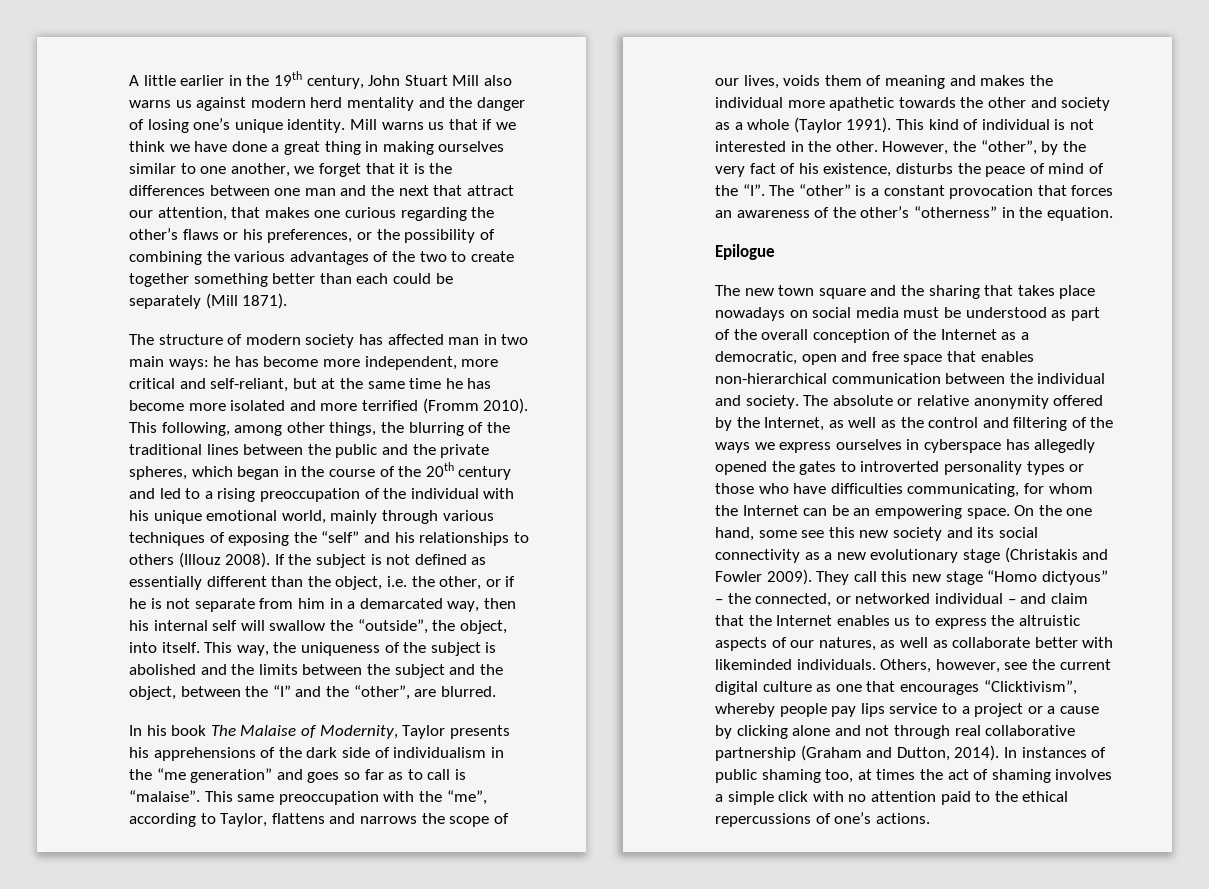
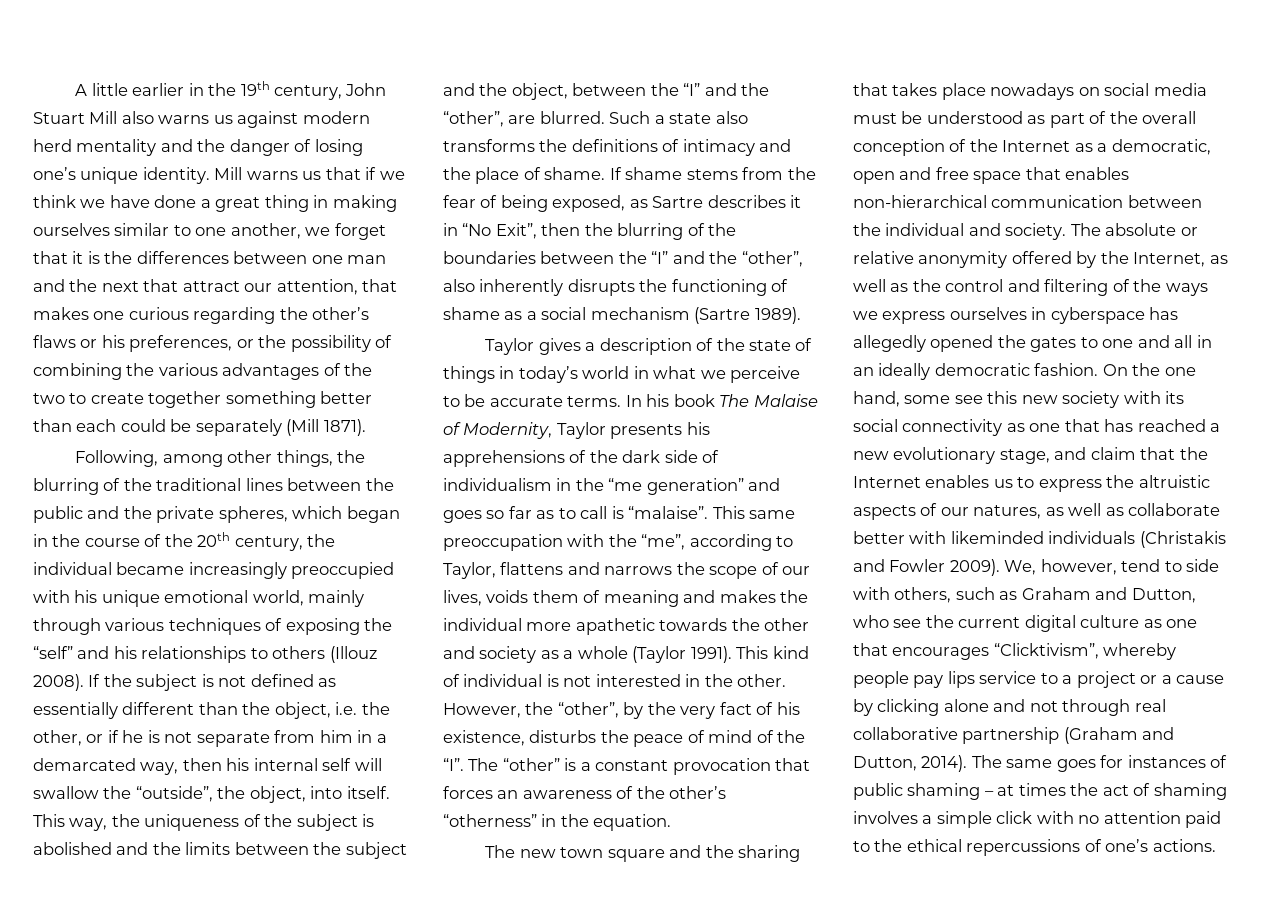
[129,334,529,348] [129,356,499,370] [129,378,492,392] [129,398,529,414] [129,422,230,436] The structure of modern society has affected man in two main ways: he has become more independent, more critical and self-reliant, but at the same time he has become more isolated and more terrified (Fromm 2010). This following, -> [75,450,159,467] Following,
[458,466,512,480] [129,488,479,502] century and led to a rising preoccupation of the individual -> [234,534,336,551] [33,562,395,579] century, the individual became increasingly preoccupied
(496, 691) // -> [609,111,748,124] [443,139,792,156] [443,167,816,184] [443,195,802,212] [443,223,737,240] [443,251,803,267] [443,279,789,296] [443,307,801,324] [485,338,813,355] [443,366,801,383] [443,394,622,407] Such a state also transforms the definitions of intimacy and the place of shame. If shame stems from the fear of being exposed, as Sartre describes it in “No Exit”, then the blurring of the boundaries between the “I” and the “other”, also inherently disrupts the functioning of shame as a social mechanism (Sartre 1989). // Taylor gives a description of the state of things in today’s world in what we perceive to be accurate terms.
[715,244,775,260] // Epilogue -> (672, 822) none
[860,461,1085,475] [715,483,1093,497] [715,505,1010,519] introverted personality types or those who have difficulties communicating, for whom the Internet can be an empowering space. -> [1102,335,1212,348] [853,363,1099,380] one and all in an ideally democratic fashion.
[946,527,973,538] and -> [1123,391,1161,404] with
[824,547,1109,563] [715,569,1108,585] [715,593,1016,607] a new evolutionary stage (Christakis and Fowler 2009). They call this new stage “Homo dictyous” – the connected, or networked individual – -> [1029,419,1221,432] [853,447,1050,464] one that has reached a new evolutionary stage,
[796,659,1000,673] individuals. Others, however, -> [1048,531,1226,548] [853,559,1220,576] [853,587,1196,603] [853,615,889,628] individuals (Christakis and Fowler 2009). We, however, tend to side with others, such as Graham and Dutton, who
[1003,747,1017,758] In -> [971,755,1124,772] The same goes for
[825,769,854,783] too, -> [984,791,994,796] –

